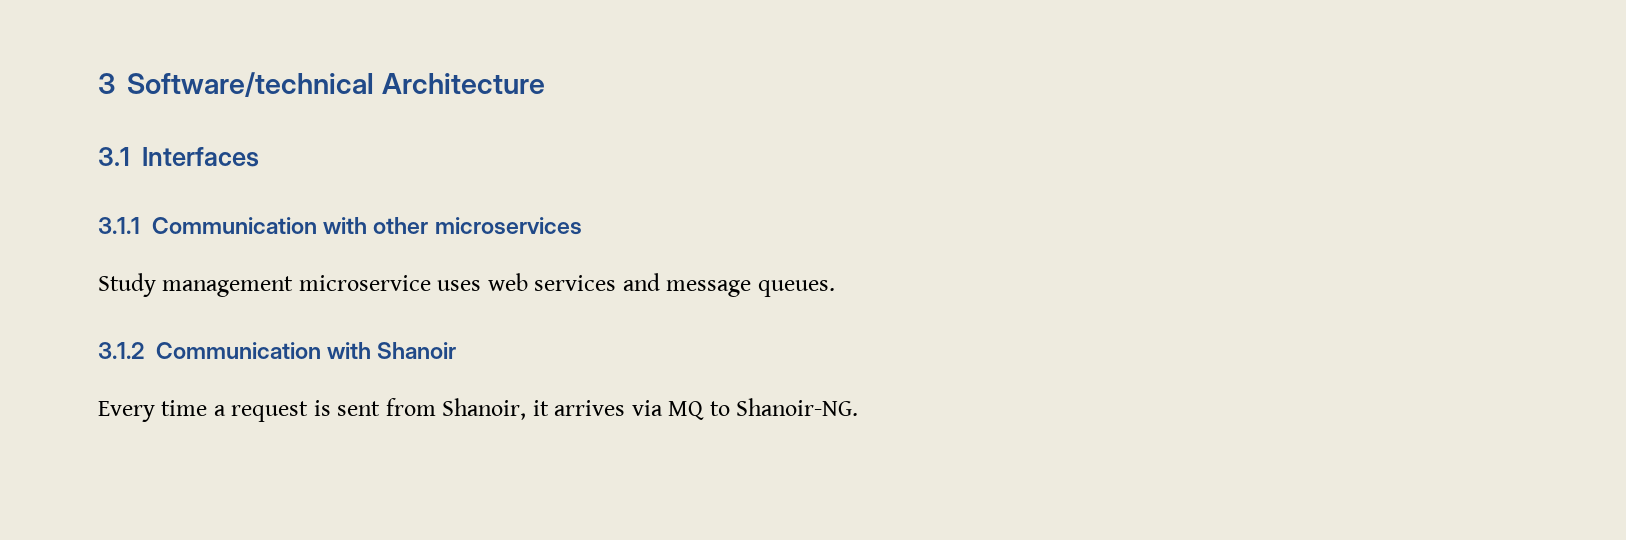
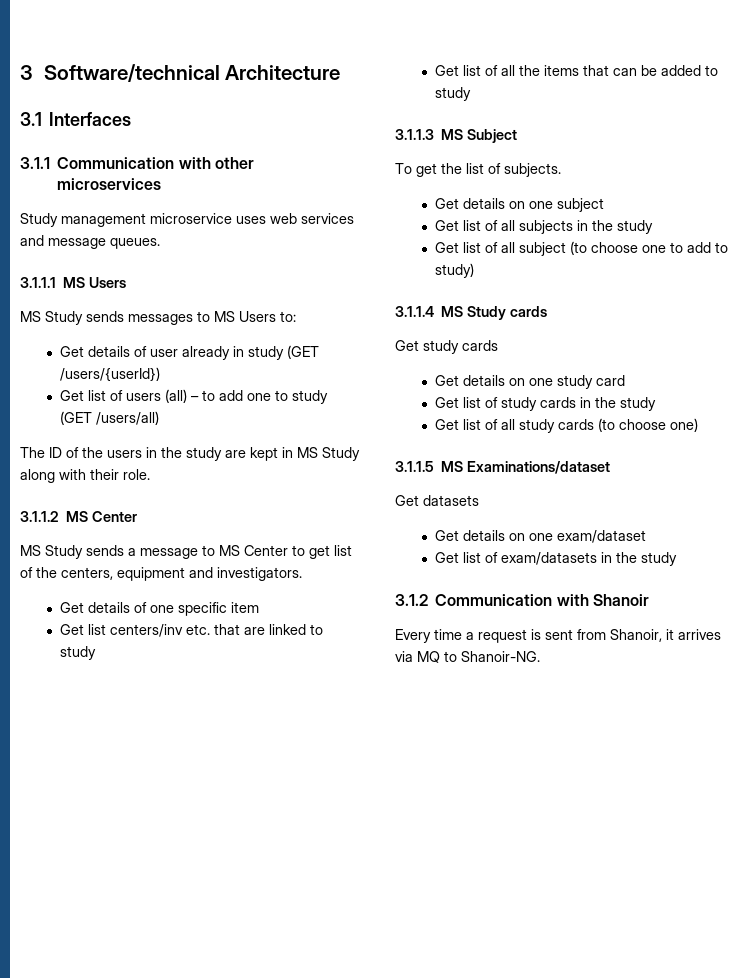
(835, 288) none -> [20,277,127,288] [20,311,296,325] [59,345,319,360] [59,367,160,382] [59,389,328,404] [59,411,159,425] [20,447,360,461] [20,469,150,483] [20,511,138,522] [20,545,352,559] [20,567,302,581] [59,602,259,616] [59,624,323,637] [59,646,96,660] [434,65,718,76] [434,87,471,101] [395,129,518,143] [395,163,561,177] [434,198,604,212] [434,220,653,234] [434,241,728,256] [434,263,474,278] [395,306,548,320] [395,340,498,354] [434,375,625,389] [434,397,656,411] [434,418,698,433] [395,461,611,474] [395,495,479,506] [434,530,646,543] [434,552,677,566] // 3.1.1.1 MS Users // MS Study sends messages to MS Users to: // Get details of user already in study (GET /users/{userId}) // Get list of users (all) – to add one to study (GET /users/all) // The ID of the users in the study are kept in MS Study along with their role. // 3.1.1.2 MS Center // MS Study sends a message to MS Center to get list of the centers, equipment and investigators. // Get details of one specific item // Get list centers/inv etc. that are linked to study // Get list of all the items that can be added to study // 3.1.1.3 MS Subject // To get the list of subjects. // Get details on one subject // Get list of all subjects in the study // Get list of all subject (to choose one to add to study) // 3.1.1.4 MS Study cards // Get study cards // Get details on one study card // Get list of study cards in the study // Get list of all study cards (to choose one) // 3.1.1.5 MS Examinations/dataset // Get datasets // Get details on one exam/dataset // Get list of exam/datasets in the study

